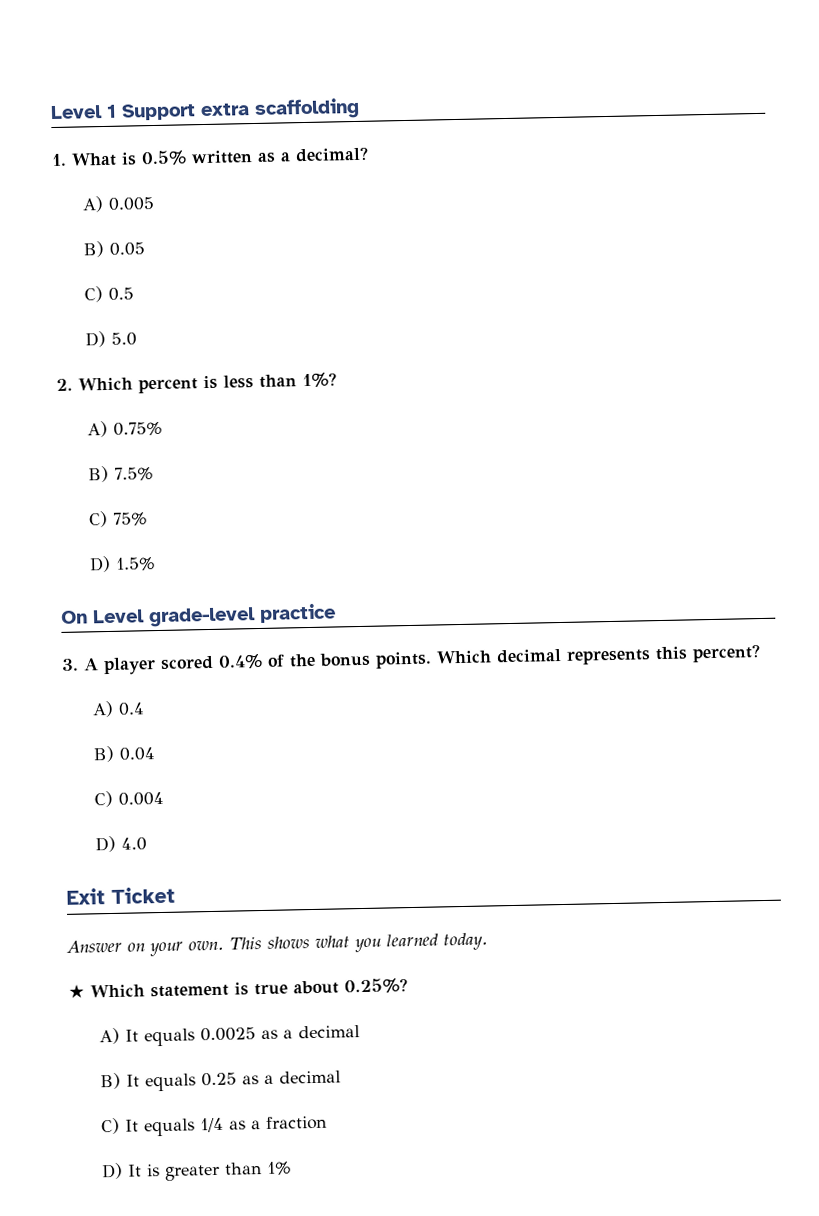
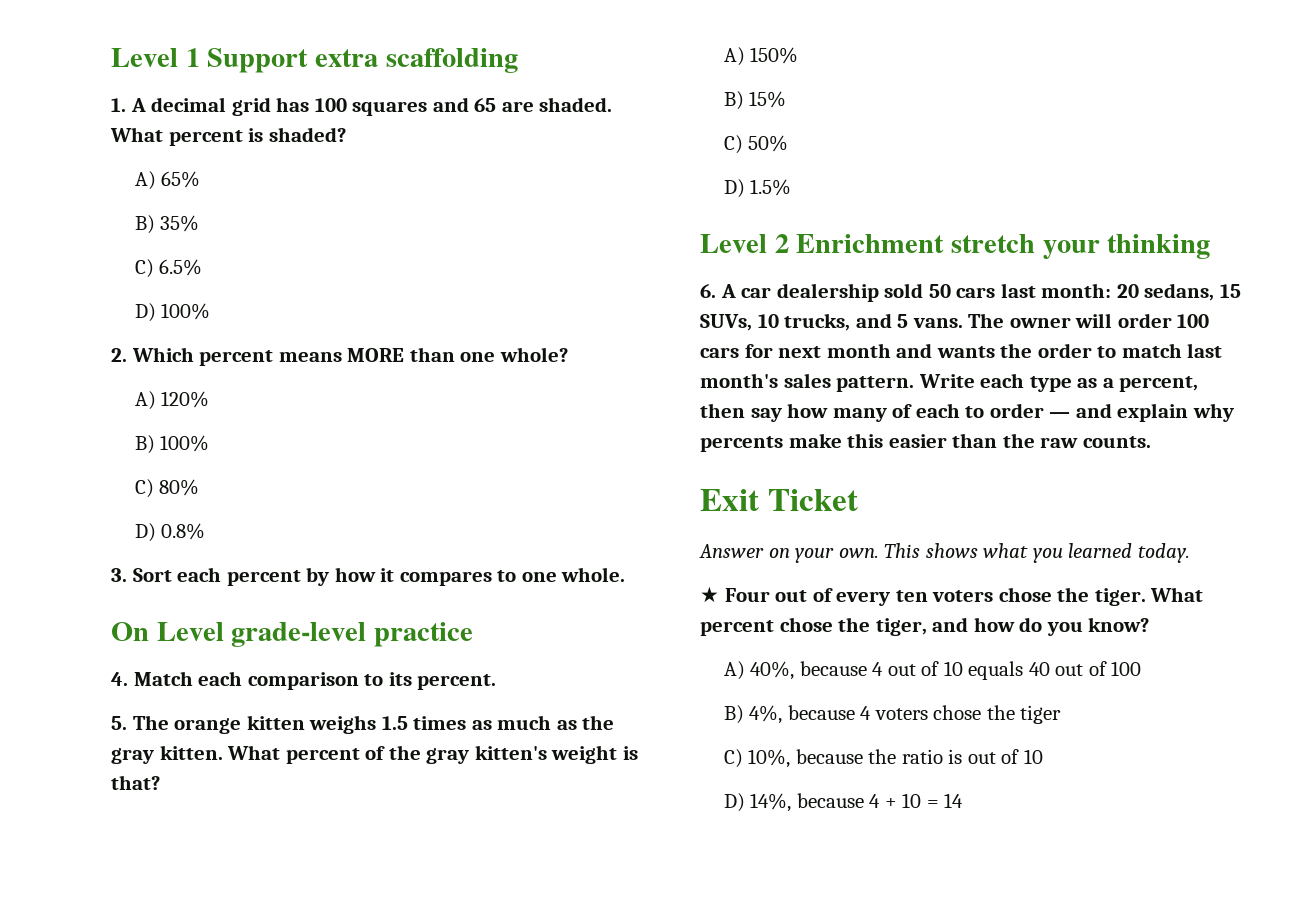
[71,146,369,167] [81,196,155,213] [82,241,145,258] [83,286,134,303] [84,330,137,348] What is 0.5% written as a decimal? // A) 0.005 // B) 0.05 // C) 0.5 // D) 5.0 -> [130,97,613,116] [110,127,346,146] [134,171,201,190] [134,215,200,234] [134,259,203,278] [134,303,211,322] A decimal grid has 100 squares and 65 are shaded. What percent is shaded? // A) 65% // B) 35% // C) 6.5% // D) 100%
[203,372,337,390] [86,420,163,438] [87,465,154,483] [88,510,148,528] [88,555,156,573] [60,603,336,628] [61,644,761,676] [91,700,145,718] [92,745,155,763] [93,790,164,808] [94,835,147,853] is less than 1%? // A) 0.75% // B) 7.5% // C) 75% // D) 1.5% // On Level grade-level practice // 3. A player scored 0.4% of the bonus points. Which decimal represents this percent? // A) 0.4 // B) 0.04 // C) 0.004 // D) 4.0 -> [278,347,568,362] [134,391,210,410] [134,435,210,454] [134,479,200,498] [134,523,206,542] [111,567,626,586] [111,622,474,647] [111,671,497,690] [111,715,615,734] [111,745,638,764] [111,775,160,790] [723,47,799,66] [723,91,787,110] [723,135,789,154] [723,179,792,198] [700,234,1211,259] [700,283,1241,302] [700,313,1210,331] [700,343,1223,358] [700,373,1199,392] [700,403,1234,422] [700,433,1151,452] means MORE than one whole? // A) 120% // B) 100% // C) 80% // D) 0.8% // 3. Sort each percent by how it compares to one whole. // On Level grade-level practice // 4. Match each comparison to its percent. // 5. The orange kitten weighs 1.5 times as much as the gray kitten. What percent of the gray kitten's weight is that? // A) 150% // B) 15% // C) 50% // D) 1.5% // Level 2 Enrichment stretch your thinking // 6. A car dealership sold 50 cars last month: 20 sedans, 15 SUVs, 10 trucks, and 5 vans. The owner will order 100 cars for next month and wants the order to match last month's sales pattern. Write each type as a percent, then say how many of each to order — and explain why percents make this easier than the raw counts.
[90,978,408,998] [98,1025,360,1047] [99,1070,341,1092] [100,1115,327,1137] [100,1161,292,1181] Which statement is true about 0.25%? // A) It equals 0.0025 as a decimal // B) It equals 0.25 as a decimal // C) It equals 1/4 as a fraction // D) It is greater than 1% -> [724,587,1204,606] [700,617,1150,636] [723,661,1142,680] [723,705,1062,724] [723,749,1043,768] [723,793,964,812] Four out of every ten voters chose the tiger. What percent chose the tiger, and how do you know? // A) 40%, because 4 out of 10 equals 40 out of 100 // B) 4%, because 4 voters chose the tiger // C) 10%, because the ratio is out of 10 // D) 14%, because 4 + 10 = 14

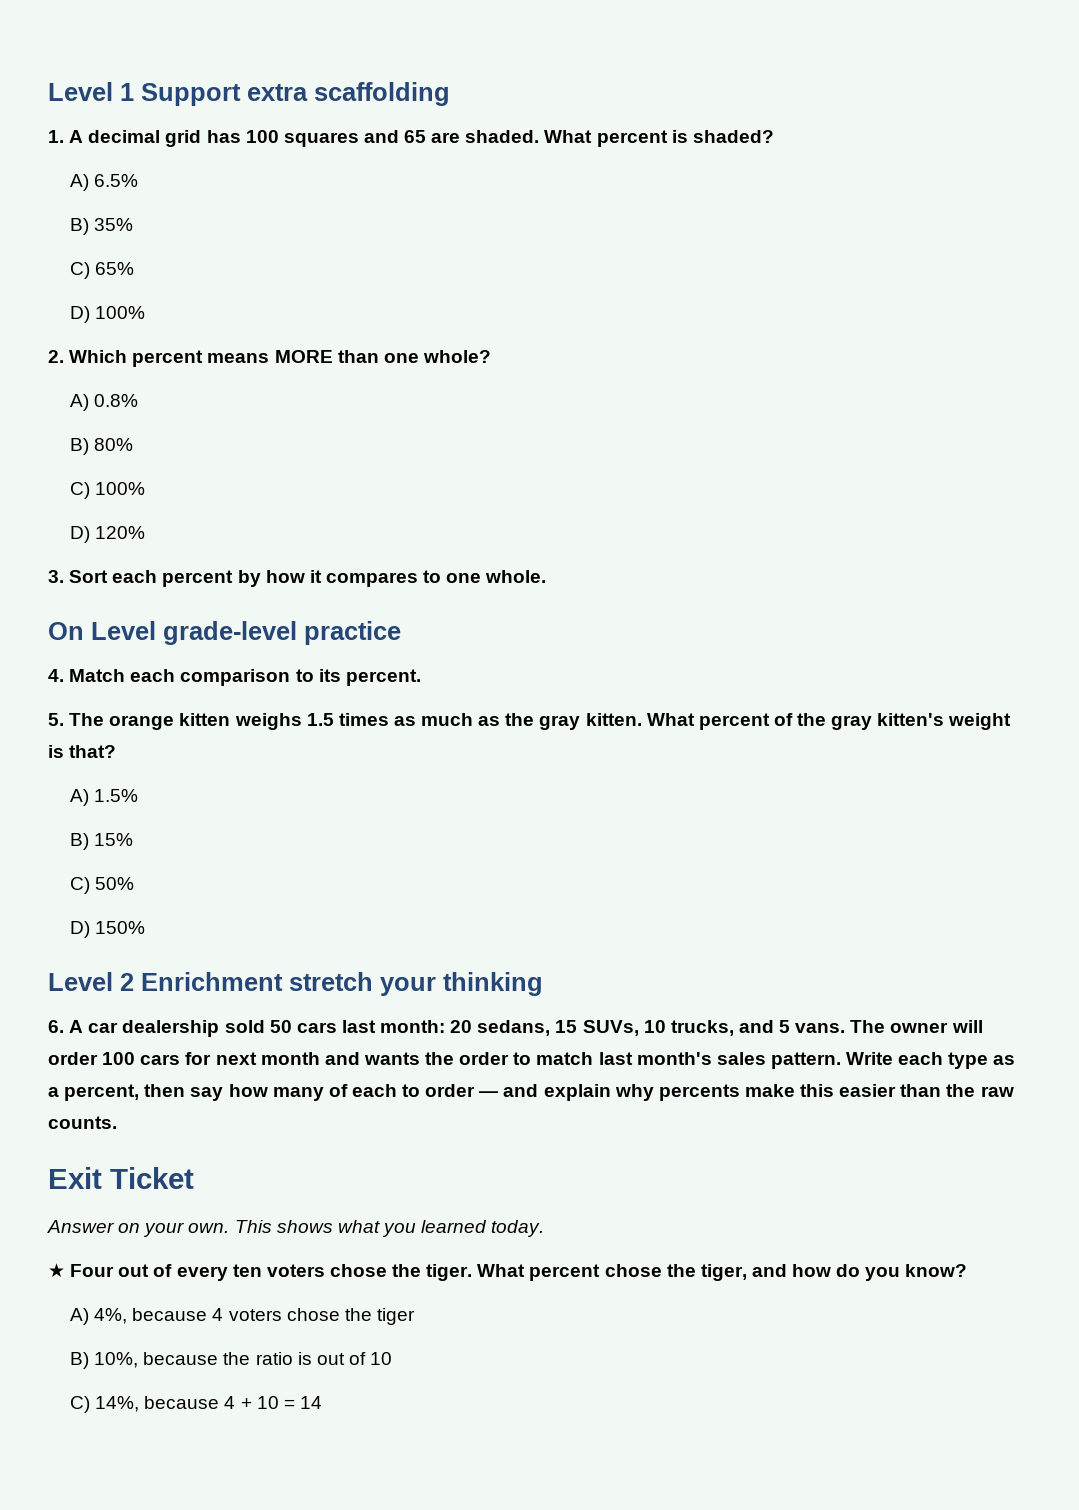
[161,171,201,188] 65% -> [94,174,139,187] 6.5%
[159,259,203,276] 6.5% -> [95,262,135,275] 65%
[161,391,210,408] [134,435,210,454] [134,479,200,498] [134,523,206,542] 120% // B) 100% // C) 80% // D) 0.8% -> [94,394,139,407] [70,438,134,455] [70,482,146,499] [70,526,146,543] 0.8% // B) 80% // C) 100% // D) 120%
[750,47,799,64] 150% -> [94,789,139,802] 1.5%
[750,179,792,196] 1.5% -> [95,921,146,934] 150%
[750,661,1142,680] [723,705,744,724] 40%, because 4 out of 10 equals 40 out of 100 // B) -> (90, 1316) none
[723,749,743,768] C) -> [70,1352,90,1369] B)
[723,793,745,812] D) -> [70,1396,91,1413] C)

